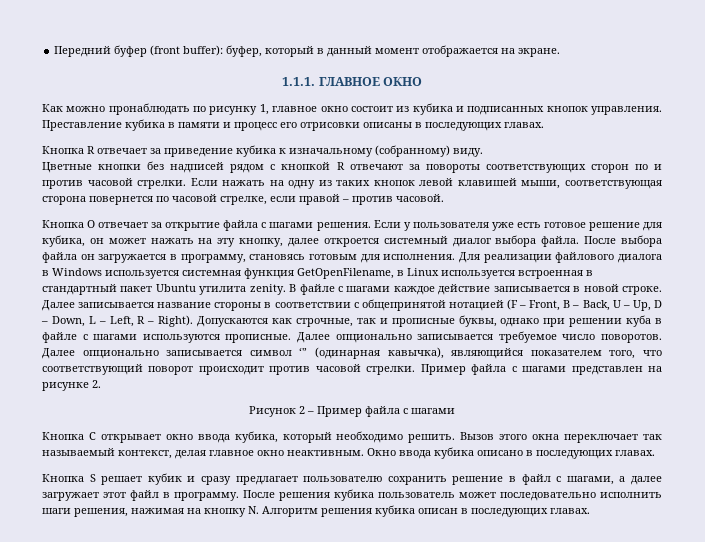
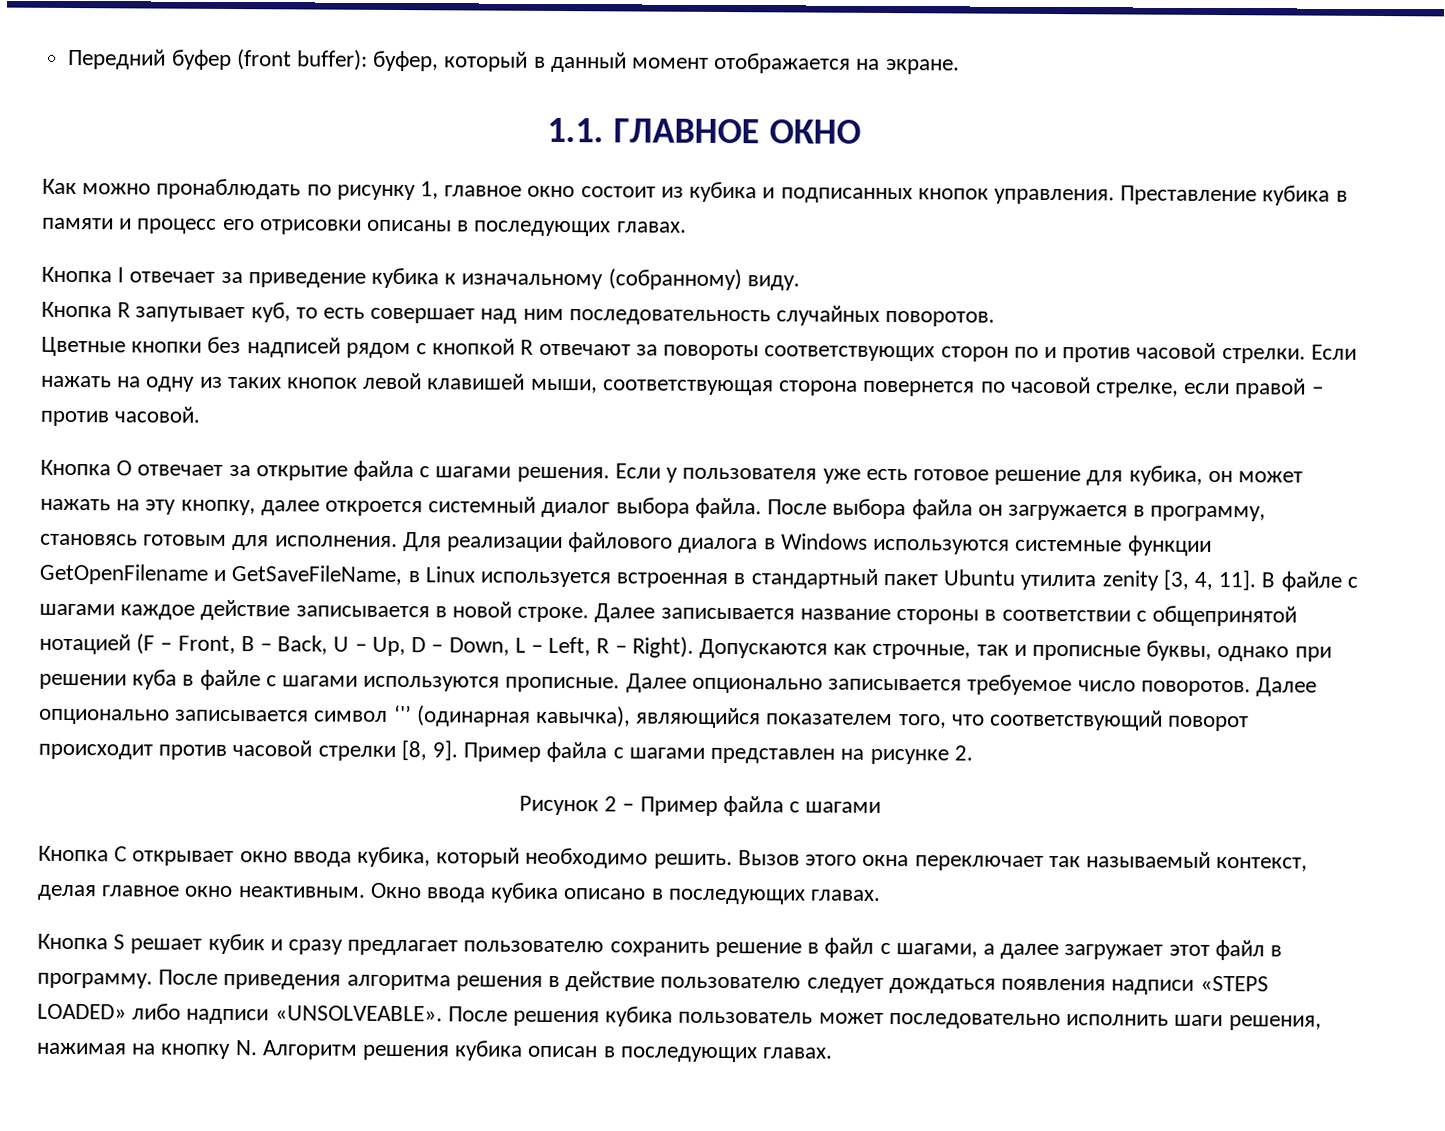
[282,77,316,86] 1.1.1. -> [547,117,605,143] 1.1.
[87,146,95,154] R -> [117,267,125,283] I
(483, 152) none -> [41,301,996,327] // Кнопка R запутывает куб, то есть совершает над ним последовательность случайных поворотов.
[105,268,394,279] используется системная функция GetOpenFilename, -> [873,535,1212,556] [39,563,403,586] используются системные функции GetOpenFilename и GetSaveFileName,
[249,284,286,295] zenity. -> [1101,569,1257,591] zenity [3, 4, 11].
[366,366,416,375] стрелки. -> [317,740,459,762] стрелки [8, 9].
(275, 494) none -> [223,971,1269,995] [37,1003,508,1025] приведения алгоритма решения в действие пользователю следует дождаться появления надписи «STEPS LOADED» либо надписи «UNSOLVEABLE». После

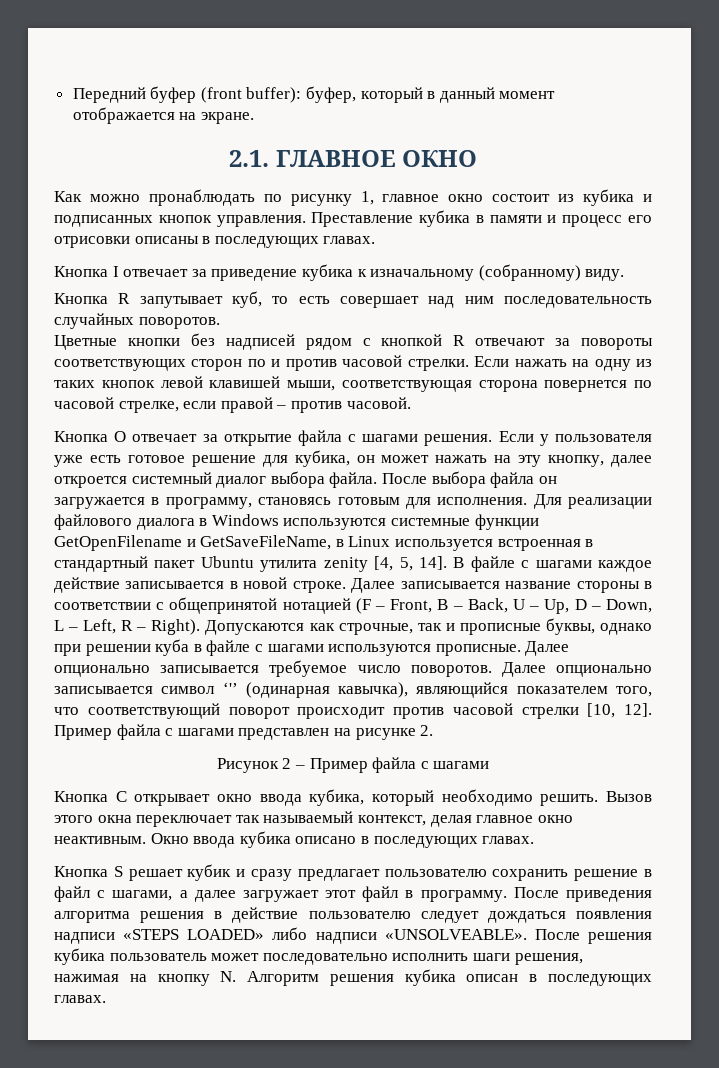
[547,117,605,143] 1.1. -> [229,150,270,167] 2.1.
[1162,569,1257,591] [3, 4, 11]. -> [374,556,447,571] [4, 5, 14].
[400,740,459,761] [8, 9]. -> [587,703,652,718] [10, 12].

